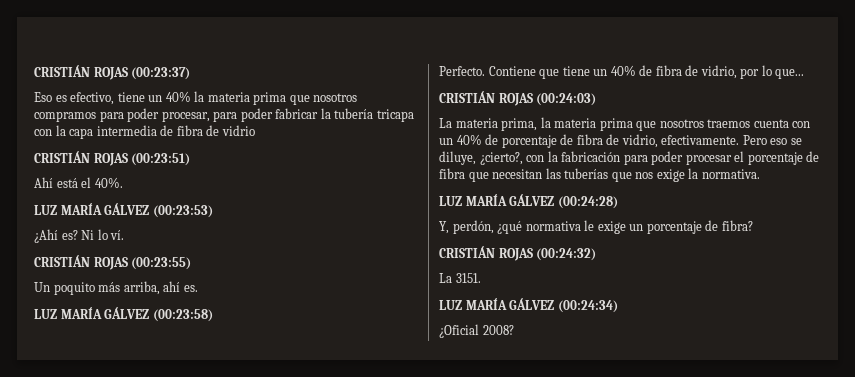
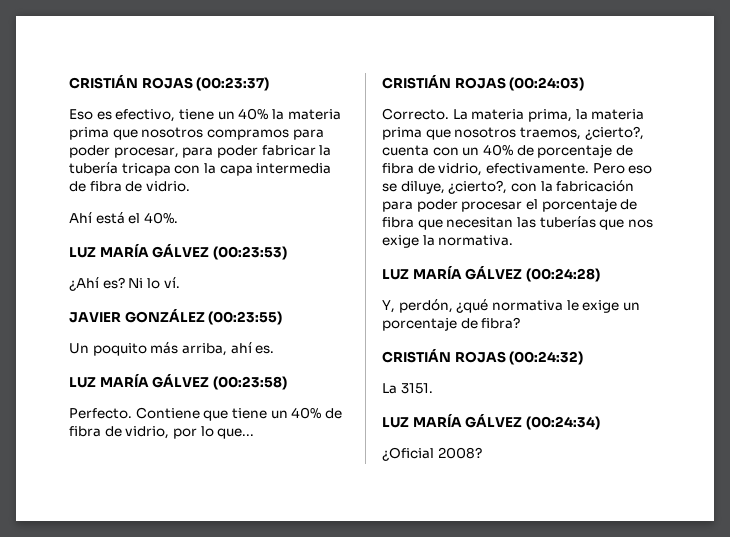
[221,125,255,136] [34,151,191,166] vidrio // CRISTIÁN ROJAS (00:23:51) -> [145,181,190,192] vidrio.
[34,255,128,270] CRISTIÁN ROJAS -> [69,308,205,323] JAVIER GONZÁLEZ
(597, 99) none -> [382,108,449,120] Correcto.
[707,119,751,128] traemos -> [519,126,644,140] traemos, ¿cierto?,

